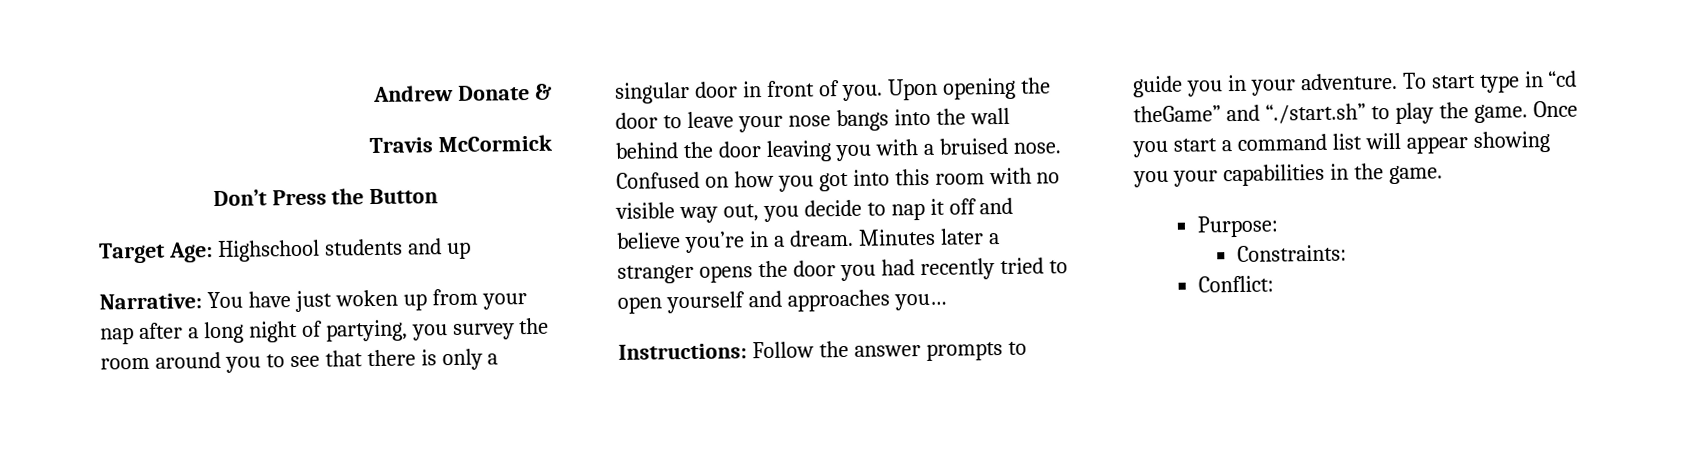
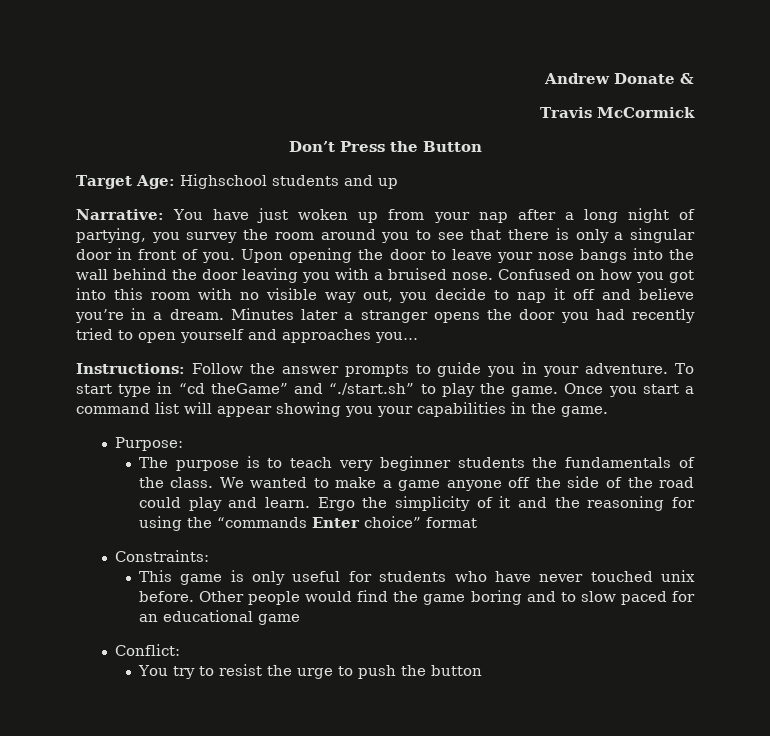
[1236,244,1347,263] [1198,275,1275,293] Constraints: // Conflict: -> [138,456,695,471] [138,476,695,491] [138,496,696,511] [138,516,477,531] [115,550,210,562] [138,570,695,585] [138,590,695,605] [138,610,300,625] [115,644,181,656] [137,664,482,679] The purpose is to teach very beginner students the fundamentals of the class. We wanted to make a game anyone off the side of the road could play and learn. Ergo the simplicity of it and the reasoning for using the “commands Enter choice” format // Constraints: // This game is only useful for students who have never touched unix before. Other people would find the game boring and to slow paced for an educational game // Conflict: // You try to resist the urge to push the button

